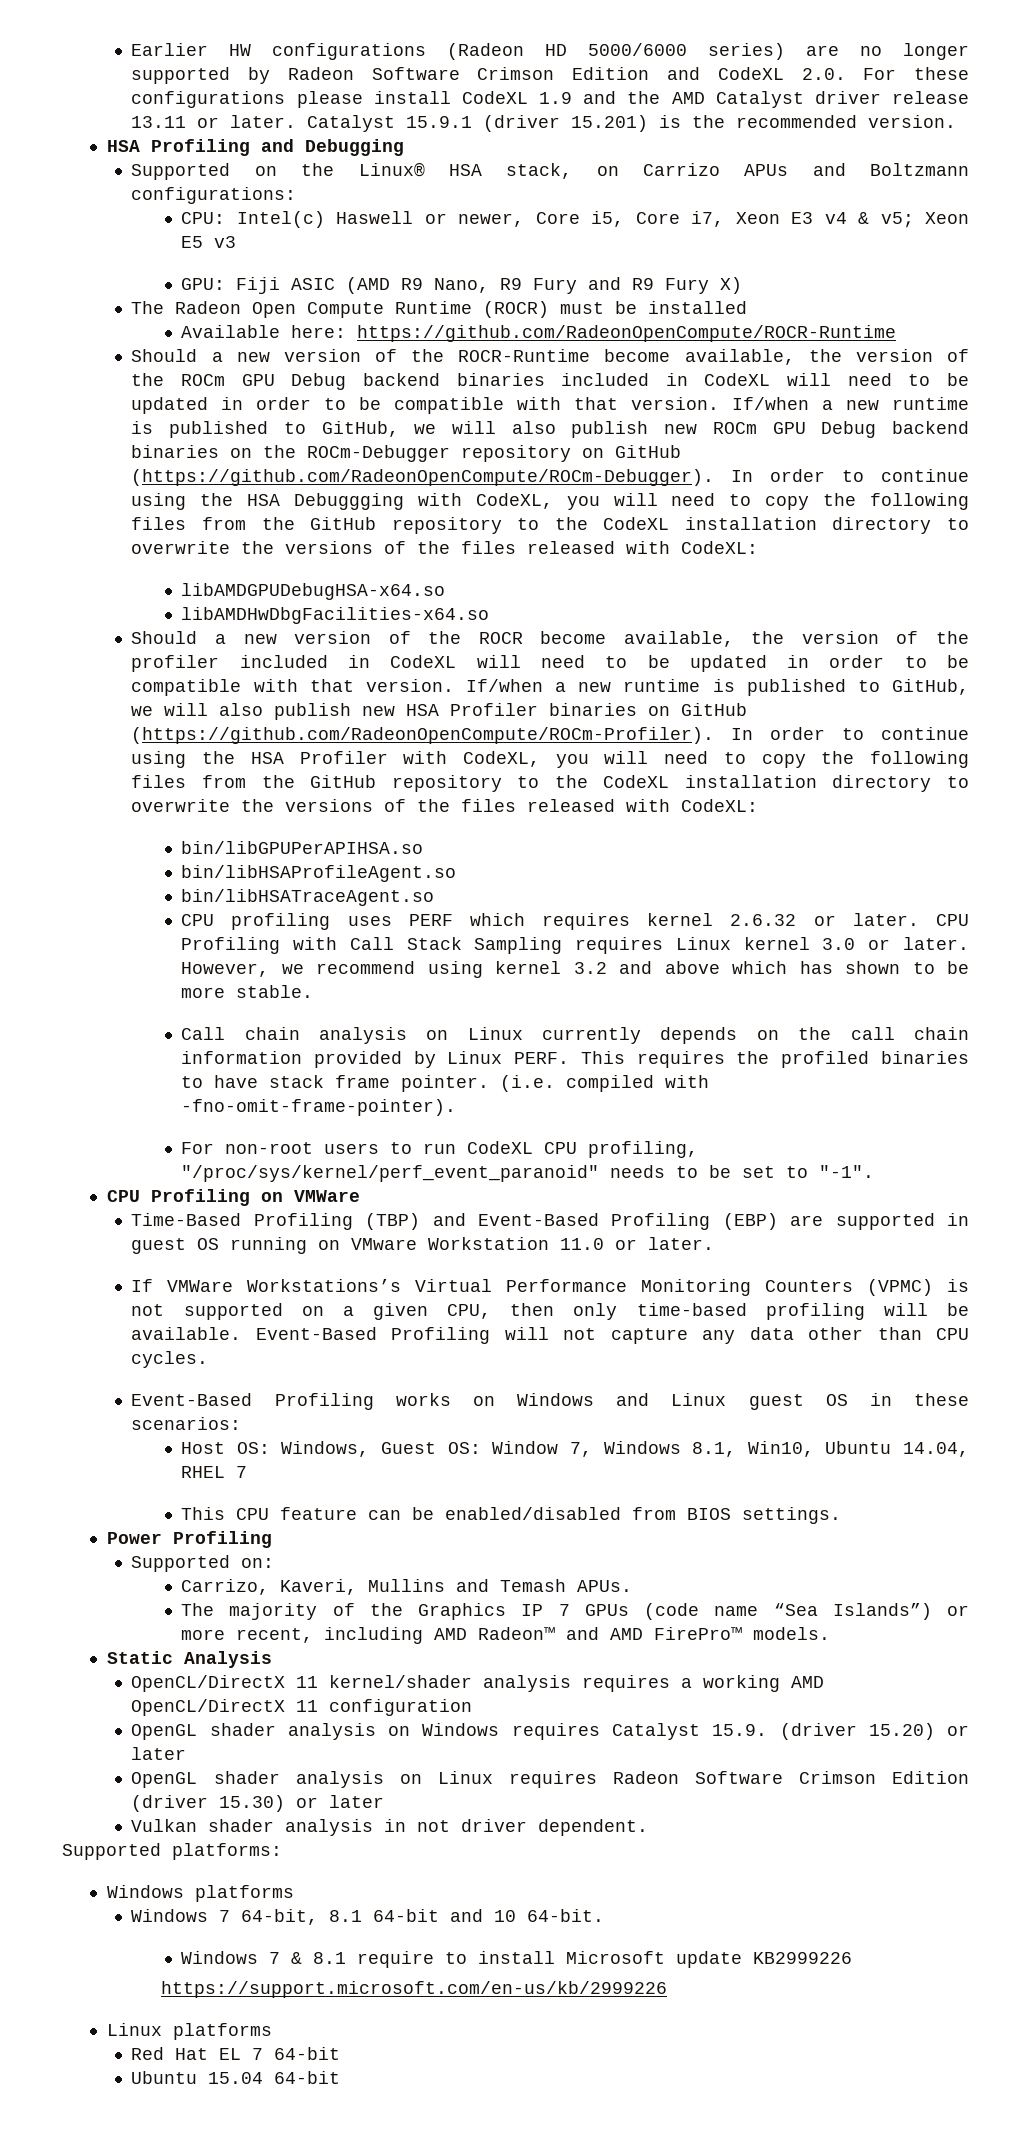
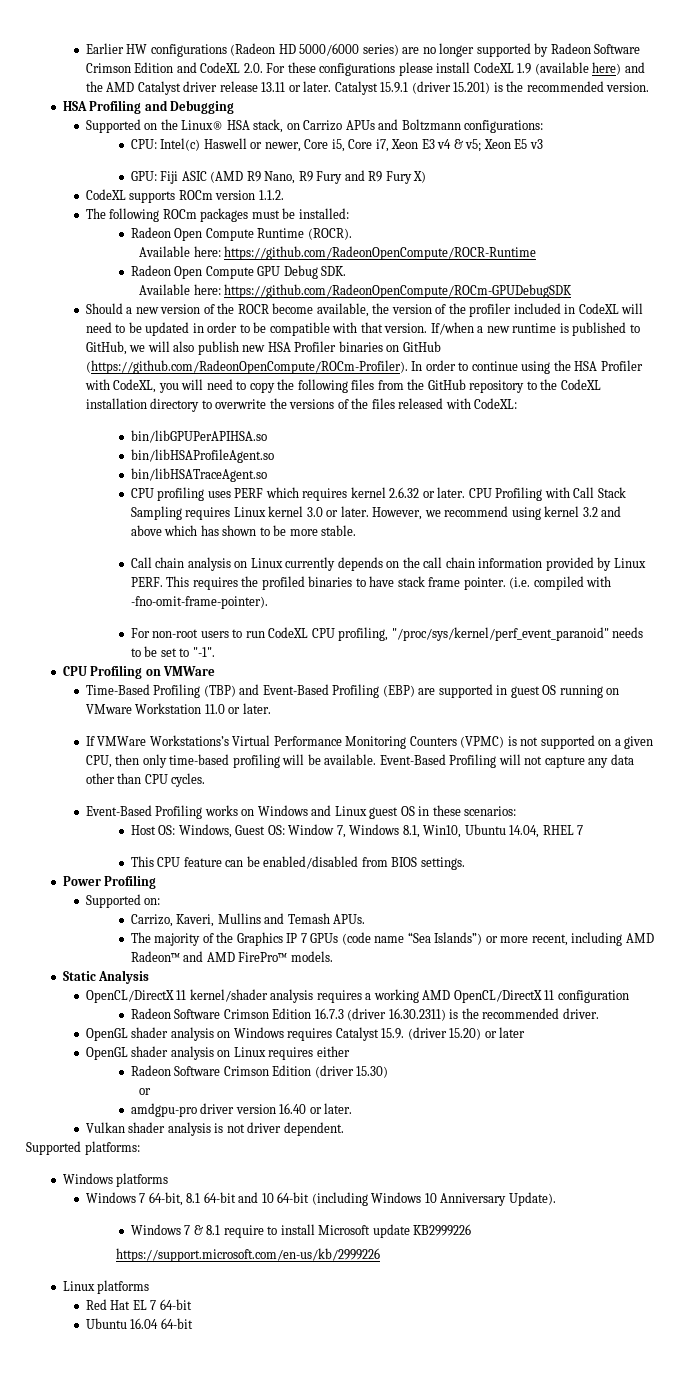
(573, 98) none -> [534,62,622,75] (available here)
[131,301,748,318] [181,325,897,342] [131,349,970,365] [131,373,969,390] [131,397,970,414] [131,421,970,438] [131,445,682,462] [131,469,969,486] [131,493,969,510] [131,517,970,534] [131,541,759,554] [181,583,446,600] [181,607,490,624] The Radeon Open Compute Runtime (ROCR) must be installed // Available here: https://github.com/RadeonOpenCompute/ROCR-Runtime // Should a new version of the ROCR-Runtime become available, the version of the ROCm GPU Debug backend binaries included in CodeXL will need to be updated in order to be compatible with that version. If/when a new runtime is published to GitHub, we will also publish new ROCm GPU Debug backend binaries on the ROCm-Debugger repository on GitHub (https://github.com/RadeonOpenCompute/ROCm-Debugger). In order to continue using the HSA Debuggging with CodeXL, you will need to copy the following files from the GitHub repository to the CodeXL installation directory to overwrite the versions of the files released with CodeXL: // libAMDGPUDebugHSA-x64.so // libAMDHwDbgFacilities-x64.so -> [85,189,284,203] [85,208,349,222] [130,227,352,241] [139,246,537,260] [130,265,347,279] [139,284,573,298] CodeXL supports ROCm version 1.1.2. // The following ROCm packages must be installed: // Radeon Open Compute Runtime (ROCR). // Available here: https://github.com/RadeonOpenCompute/ROCR-Runtime // Radeon Open Compute GPU Debug SDK. // Available here: https://github.com/RadeonOpenCompute/ROCm-GPUDebugSDK
(473, 1707) none -> [130,1008,599,1021] // Radeon Software Crimson Edition 16.7.3 (driver 16.30.2311) is the recommended driver.
(597, 1779) none -> [316,1046,350,1057] either //
[296,1795,385,1808] or later -> [139,1088,152,1095] [130,1103,353,1117] // or // amdgpu-pro driver version 16.40 or later.
[384,1819,407,1832] in -> [214,1123,224,1133] is
[527,1909,605,1922] 64-bit. -> [277,1192,556,1206] 64-bit (including Windows 10 Anniversary Update).
[208,2072,264,2084] 15.04 -> [130,1318,159,1329] 16.04

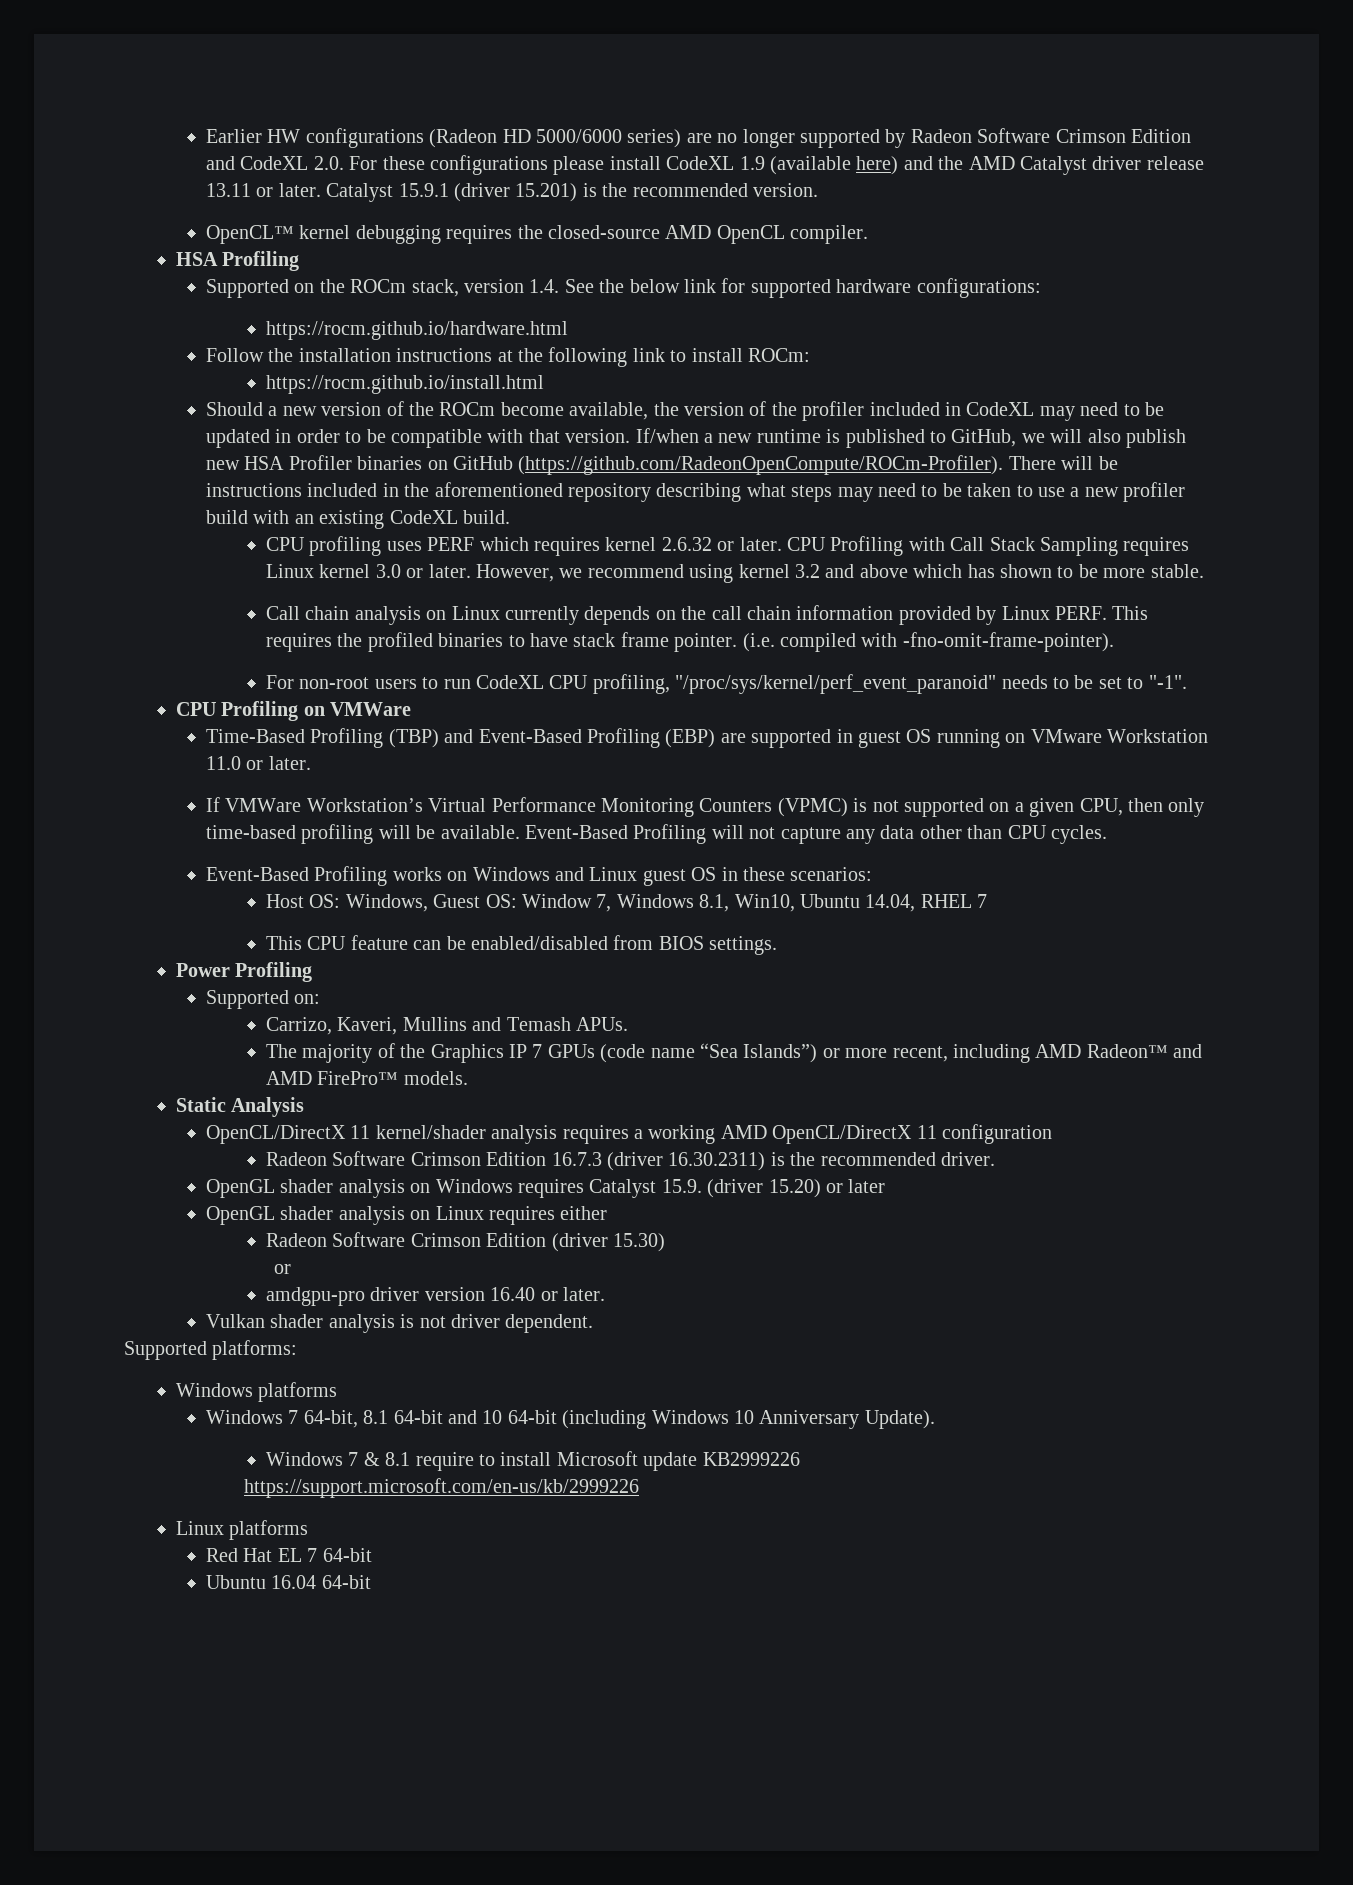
(650, 87) none -> [206,225,869,244] // OpenCL™ kernel debugging requires the closed-source AMD OpenCL compiler.
[144,100,235,114] and Debugging -> (300, 261) none
[181,119,544,133] [130,138,543,152] [130,170,427,184] [85,189,284,203] [85,208,349,222] [130,227,352,241] [139,246,537,260] [130,265,347,279] [139,284,573,298] Linux® HSA stack, on Carrizo APUs and Boltzmann configurations: // CPU: Intel(c) Haswell or newer, Core i5, Core i7, Xeon E3 v4 & v5; Xeon E5 v3 // GPU: Fiji ASIC (AMD R9 Nano, R9 Fury and R9 Fury X) // CodeXL supports ROCm version 1.1.2. // The following ROCm packages must be installed: // Radeon Open Compute Runtime (ROCR). // Available here: https://github.com/RadeonOpenCompute/ROCR-Runtime // Radeon Open Compute GPU Debug SDK. // Available here: https://github.com/RadeonOpenCompute/ROCm-GPUDebugSDK -> [350,278,1041,298] [266,321,569,340] [206,347,811,367] [266,375,545,394] ROCm stack, version 1.4. See the below link for supported hardware configurations: // https://rocm.github.io/hardware.html // Follow the installation instructions at the following link to install ROCm: // https://rocm.github.io/install.html
[237,304,269,314] ROCR -> [439,402,496,416] ROCm
[621,303,644,314] will -> [1039,406,1075,421] may
[411,360,643,374] [84,379,601,393] [85,398,518,412] [130,430,267,443] [130,449,274,463] [130,468,267,482] In order to continue using the HSA Profiler with CodeXL, you will need to copy the following files from the GitHub repository to the CodeXL installation directory to overwrite the versions of the files released with CodeXL: // bin/libGPUPerAPIHSA.so // bin/libHSAProfileAgent.so // bin/libHSATraceAgent.so -> [1008,456,1118,470] [206,482,1186,502] [206,510,511,529] There will be instructions included in the aforementioned repository describing what steps may need to be taken to use a new profiler build with an existing CodeXL build.
[149,735,229,746] Workstations’s -> [306,798,423,812] Workstation’s

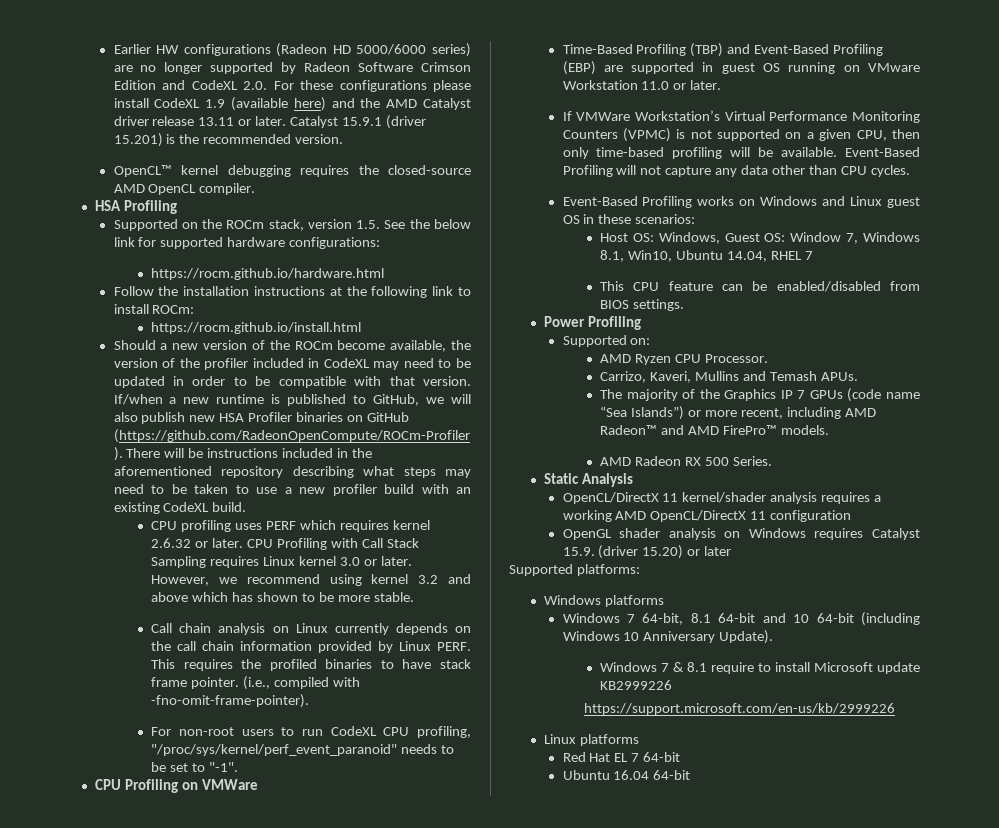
[529,279,560,293] 1.4. -> [356,220,381,229] 1.5.
[742,633,775,652] (i.e. -> [242,676,270,690] (i.e.,
(321, 999) none -> [600,354,768,365] // AMD Ryzen CPU Processor.
(468, 1078) none -> [600,456,772,466] // AMD Radeon RX 500 Series.
[266,1151,996,1171] // Radeon Software Crimson Edition 16.7.3 (driver 16.30.2311) is the recommended driver. -> (852, 516) none
[206,1206,608,1225] [266,1232,666,1252] [274,1264,292,1274] [266,1287,606,1306] [206,1314,594,1333] // OpenGL shader analysis on Linux requires either // Radeon Software Crimson Edition (driver 15.30) // or // amdgpu-pro driver version 16.40 or later. // Vulkan shader analysis is not driver dependent. -> (732, 551) none

